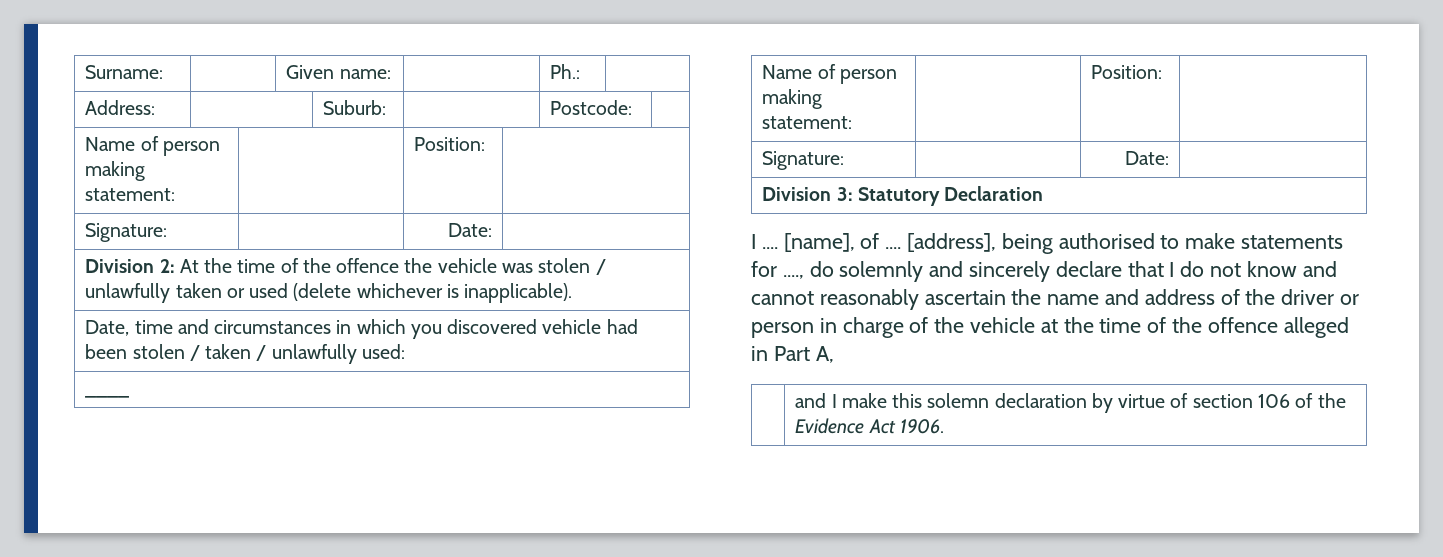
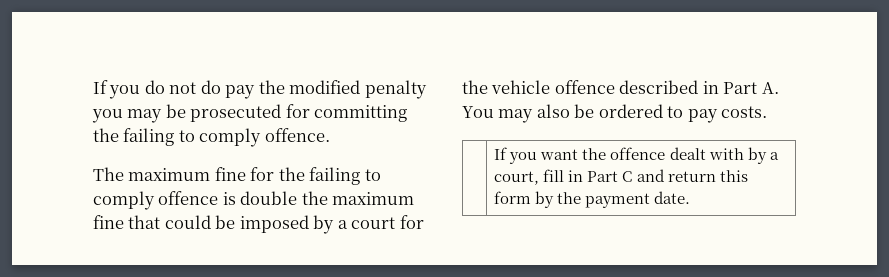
[85,65,164,79] [286,65,391,79] [550,64,581,79] [85,100,156,115] [323,100,387,115] [550,100,633,115] [85,136,220,156] [85,161,146,181] [85,188,176,201] [414,137,486,151] [85,223,168,242] [447,223,492,237] [85,258,606,275] [85,283,573,303] [85,319,638,339] [85,344,405,364] [85,395,130,398] [762,64,897,84] [762,89,823,109] [762,116,853,129] [1091,65,1163,79] [762,151,845,170] [1124,151,1169,165] [762,186,1044,206] [751,233,1343,254] [751,261,1337,282] [751,289,1360,310] [751,317,1349,338] [751,346,834,363] [795,393,1346,413] [795,418,944,434] Surname: | | Given name: | | Ph.: | // Address: | | Suburb: | | Postcode: | // Name of person making statement: | | Position: | // Signature: | | Date: | // Division 2: At the time of the offence the vehicle was stolen / unlawfully taken or used (delete whichever is inapplicable). // Date, time and circumstances in which you discovered vehicle had been stolen / taken / unlawfully used: // ____ // Name of person making statement: | | Position: | // Signature: | | Date: | // Division 3: Statutory Declaration // I .... [name], of .... [address], being authorised to make statements for ...., do solemnly and sincerely declare that I do not know and cannot reasonably ascertain the name and address of the driver or person in charge of the vehicle at the time of the offence alleged in Part A, // | and I make this solemn declaration by virtue of section 106 of the Evidence Act 1906. -> [93,80,427,99] [92,104,408,123] [93,128,330,147] [93,167,381,185] [93,191,415,210] [93,215,424,234] [462,80,779,94] [462,104,768,123] [494,147,779,164] [494,169,748,185] [494,191,691,208] If you do not do pay the modified penalty you may be prosecuted for committing the failing to comply offence. // The maximum fine for the failing to comply offence is double the maximum fine that could be imposed by a court for the vehicle offence described in Part A. You may also be ordered to pay costs. // | If you want the offence dealt with by a court, fill in Part C and return this form by the payment date.

